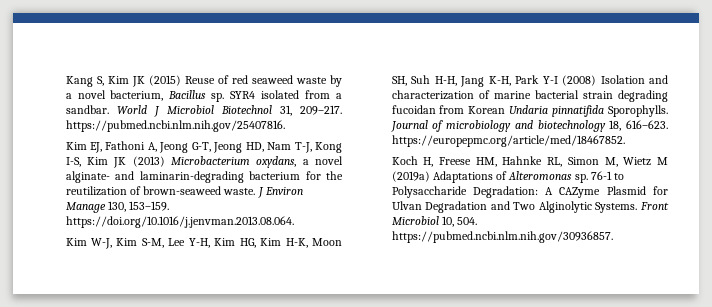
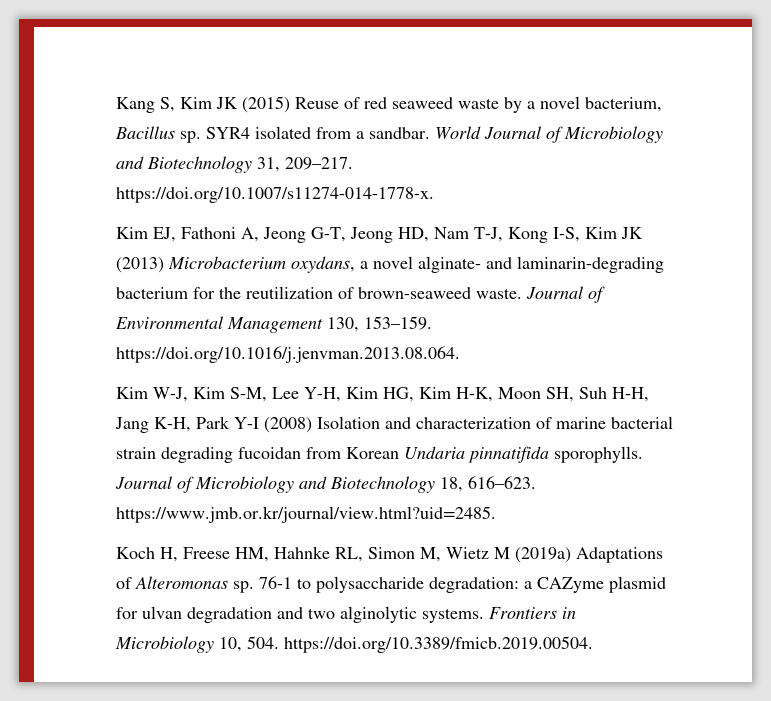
[153,105,272,117] J Microbiol Biotechnol -> [484,126,664,143] [116,156,253,173] Journal of Microbiology and Biotechnology
[65,120,285,132] https://pubmed.ncbi.nlm.nih.gov/25407816. -> [116,187,435,203] https://doi.org/10.1007/s11274-014-1778-x.
[257,187,303,198] [65,202,106,213] J Environ Manage -> [526,286,606,303] [115,316,324,333] Journal of Environmental Management
[608,105,668,117] [390,120,606,132] Sporophylls. Journal of microbiology and biotechnology -> [554,446,644,463] [115,476,436,493] sporophylls. Journal of Microbiology and Biotechnology
[391,135,625,147] https://europepmc.org/article/med/18467852. -> [116,506,497,523] https://www.jmb.or.kr/journal/view.html?uid=2485.
[391,186,668,198] [391,201,669,213] [391,216,439,225] Polysaccharide Degradation: A CAZyme Plasmid for Ulvan Degradation and Two Alginolytic Systems. Front Microbiol -> [316,576,667,593] [116,606,577,623] [115,636,215,653] polysaccharide degradation: a CAZyme plasmid for ulvan degradation and two alginolytic systems. Frontiers in Microbiology
[391,231,613,243] https://pubmed.ncbi.nlm.nih.gov/30936857. -> [284,636,594,653] https://doi.org/10.3389/fmicb.2019.00504.

